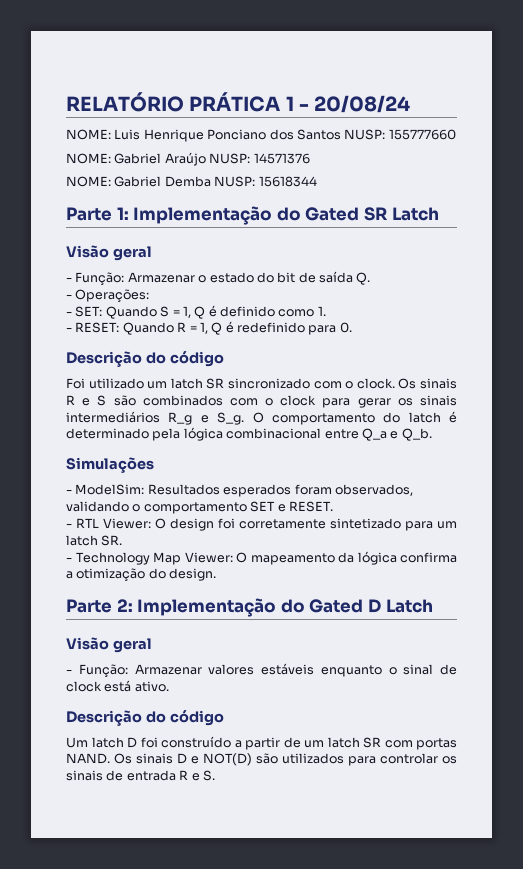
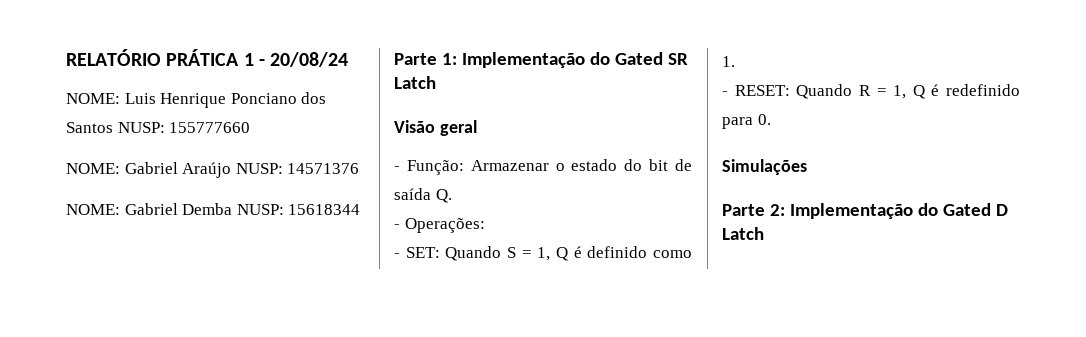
[66,351,224,367] [66,378,458,389] [66,395,457,408] [66,411,457,425] [66,427,432,441] [66,457,154,473] [66,484,413,497] [66,501,333,514] [66,518,457,531] [66,535,123,546] [66,551,457,565] [66,568,217,582] Descrição do código // Foi utilizado um latch SR sincronizado com o clock. Os sinais R e S são combinados com o clock para gerar os sinais intermediários R_g e S_g. O comportamento do latch é determinado pela lógica combinacional entre Q_a e Q_b. // Simulações // - ModelSim: Resultados esperados foram observados, validando o comportamento SET e RESET. // - RTL Viewer: O design foi corretamente sintetizado para um latch SR. // - Technology Map Viewer: O mapeamento da lógica confirma a otimização do design. -> [722,159,807,175] Simulações
[66,637,152,653] [66,663,457,678] [66,680,169,692] [66,710,224,726] [66,736,457,750] [66,753,457,766] [66,770,215,781] // Visão geral // - Função: Armazenar valores estáveis enquanto o sinal de clock está ativo. // Descrição do código // Um latch D foi construído a partir de um latch SR com portas NAND. Os sinais D e NOT(D) são utilizados para controlar os sinais de entrada R e S. -> (764, 233) none

